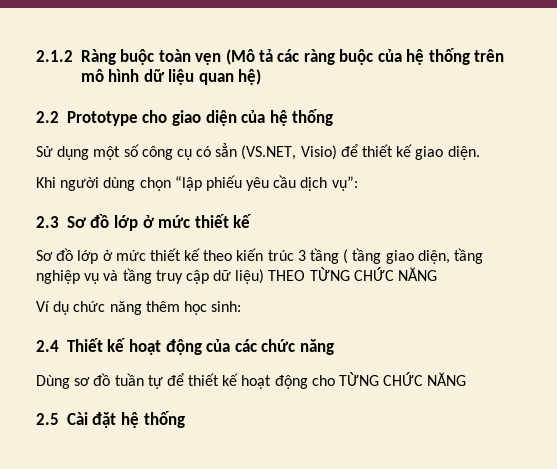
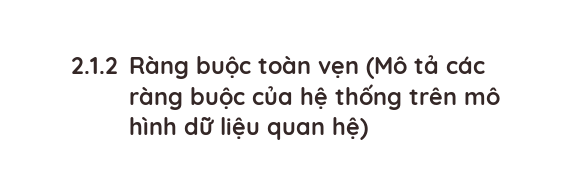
[36,109,334,126] [36,143,480,160] [36,175,358,191] [36,214,253,231] [36,248,483,264] [36,267,438,284] [36,301,242,315] [36,338,334,355] [36,372,467,389] [36,411,185,428] // 2.2 Prototype cho giao diện của hệ thống // Sử dụng một số công cụ có sẳn (VS.NET, Visio) để thiết kế giao diện. // Khi người dùng chọn “lập phiếu yêu cầu dịch vụ”: // 2.3 Sơ đồ lớp ở mức thiết kế // Sơ đồ lớp ở mức thiết kế theo kiến trúc 3 tầng ( tầng giao diện, tầng nghiệp vụ và tầng truy cập dữ liệu) THEO TỪNG CHỨC NĂNG // Ví dụ chức năng thêm học sinh: // 2.4 Thiết kế hoạt động của các chức năng // Dùng sơ đồ tuần tự để thiết kế hoạt động cho TỪNG CHỨC NĂNG // 2.5 Cài đặt hệ thống -> (368, 128) none

